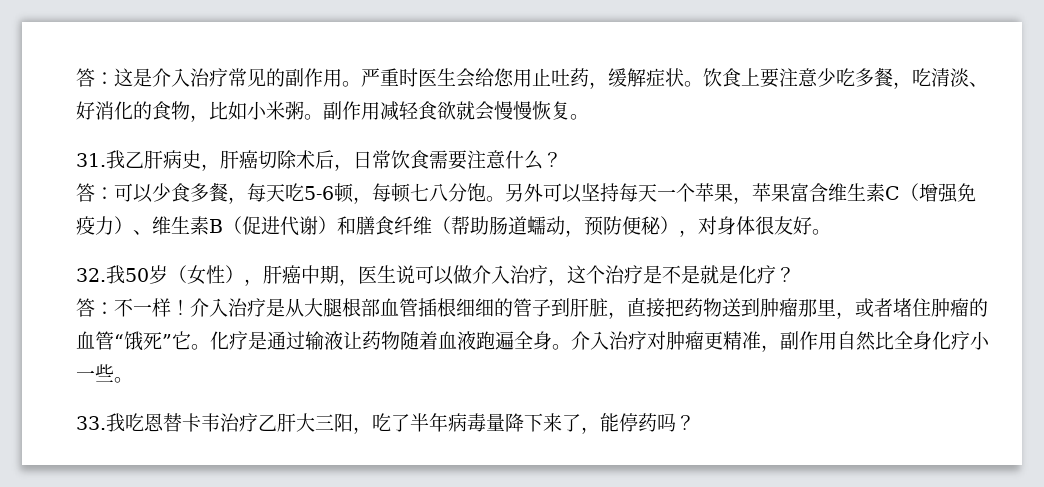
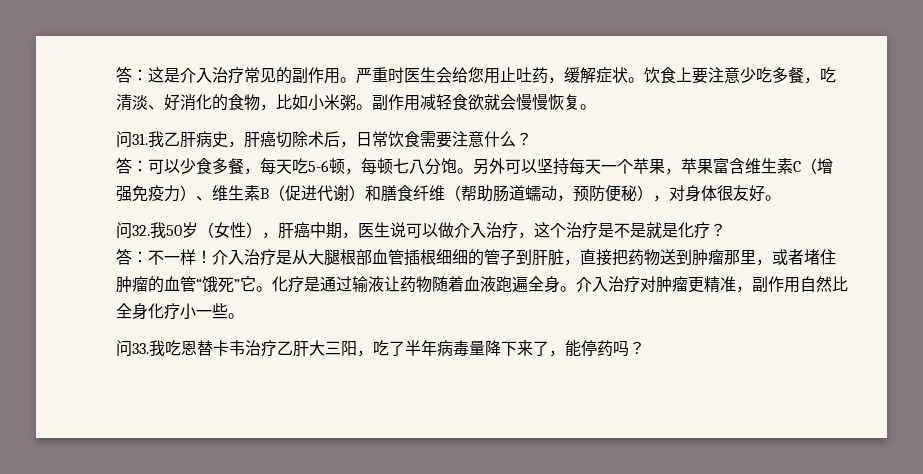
(590, 117) none -> [116,131,133,148] 问
(832, 232) none -> [116,222,133,239] 问
(134, 380) none -> [116,340,133,357] 问

